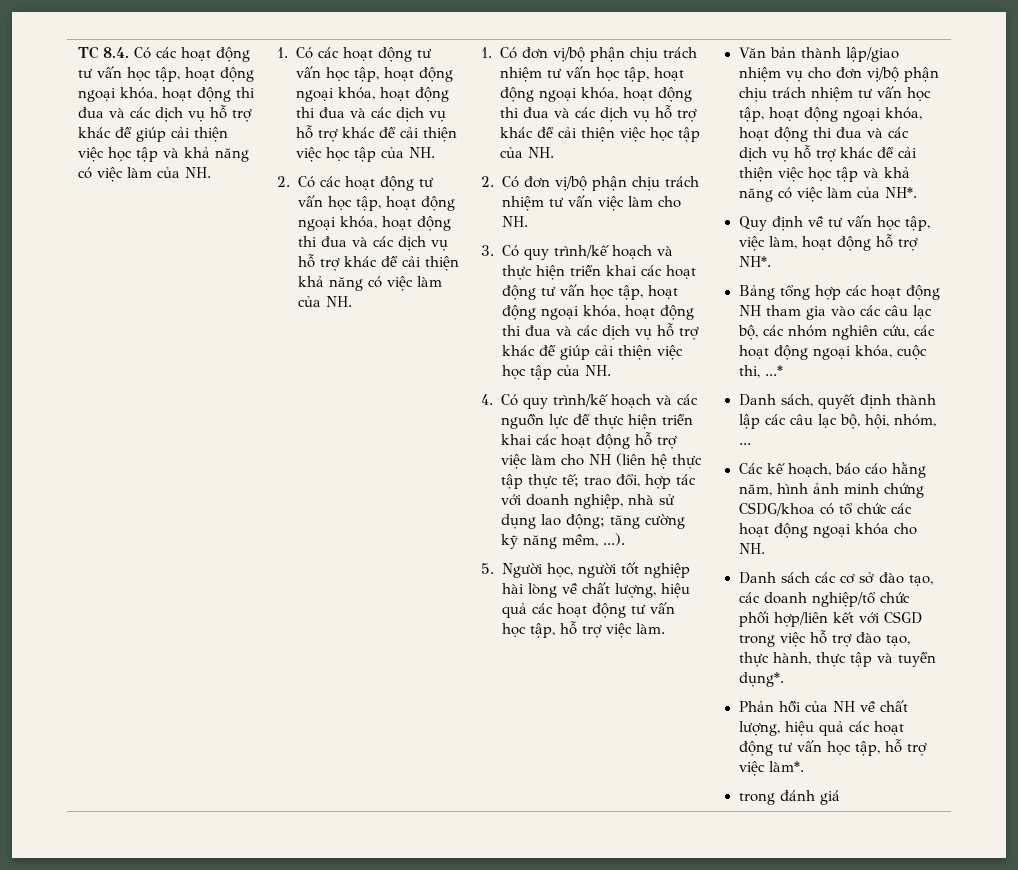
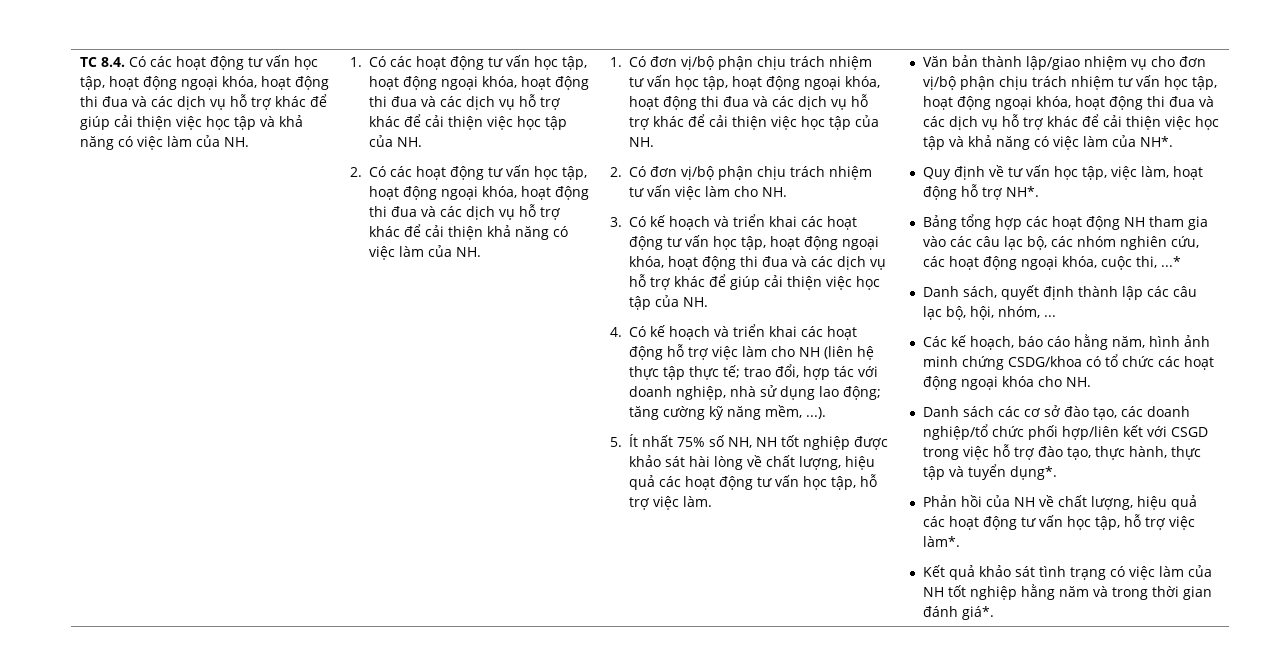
[523,245,673,260] [501,265,565,280] quy trình/kế hoạch và thực hiện -> [650,215,730,230] kế hoạch và
[522,394,698,409] [500,413,657,429] quy trình/kế hoạch và các nguồn lực để thực hiện -> [650,325,730,340] kế hoạch và
[501,562,690,578] Người học, người tốt nghiệp -> [629,434,889,450] [629,455,686,467] Ít nhất 75% số NH, NH tốt nghiệp được khảo sát
[738,790,840,805] trong đánh giá -> [922,565,1212,580] [922,584,1212,600] [922,606,994,620] Kết quả khảo sát tình trạng có việc làm của NH tốt nghiệp hằng năm và trong thời gian đánh giá*.

